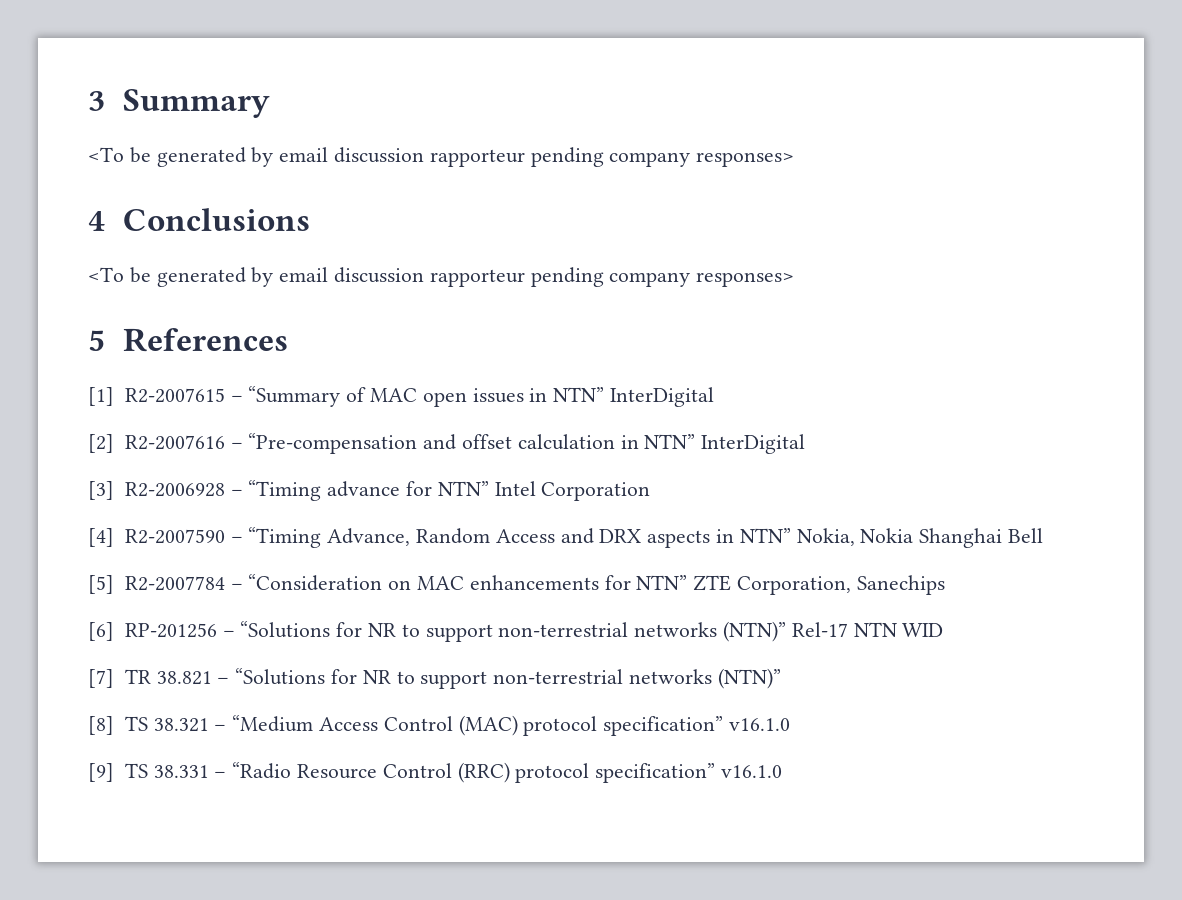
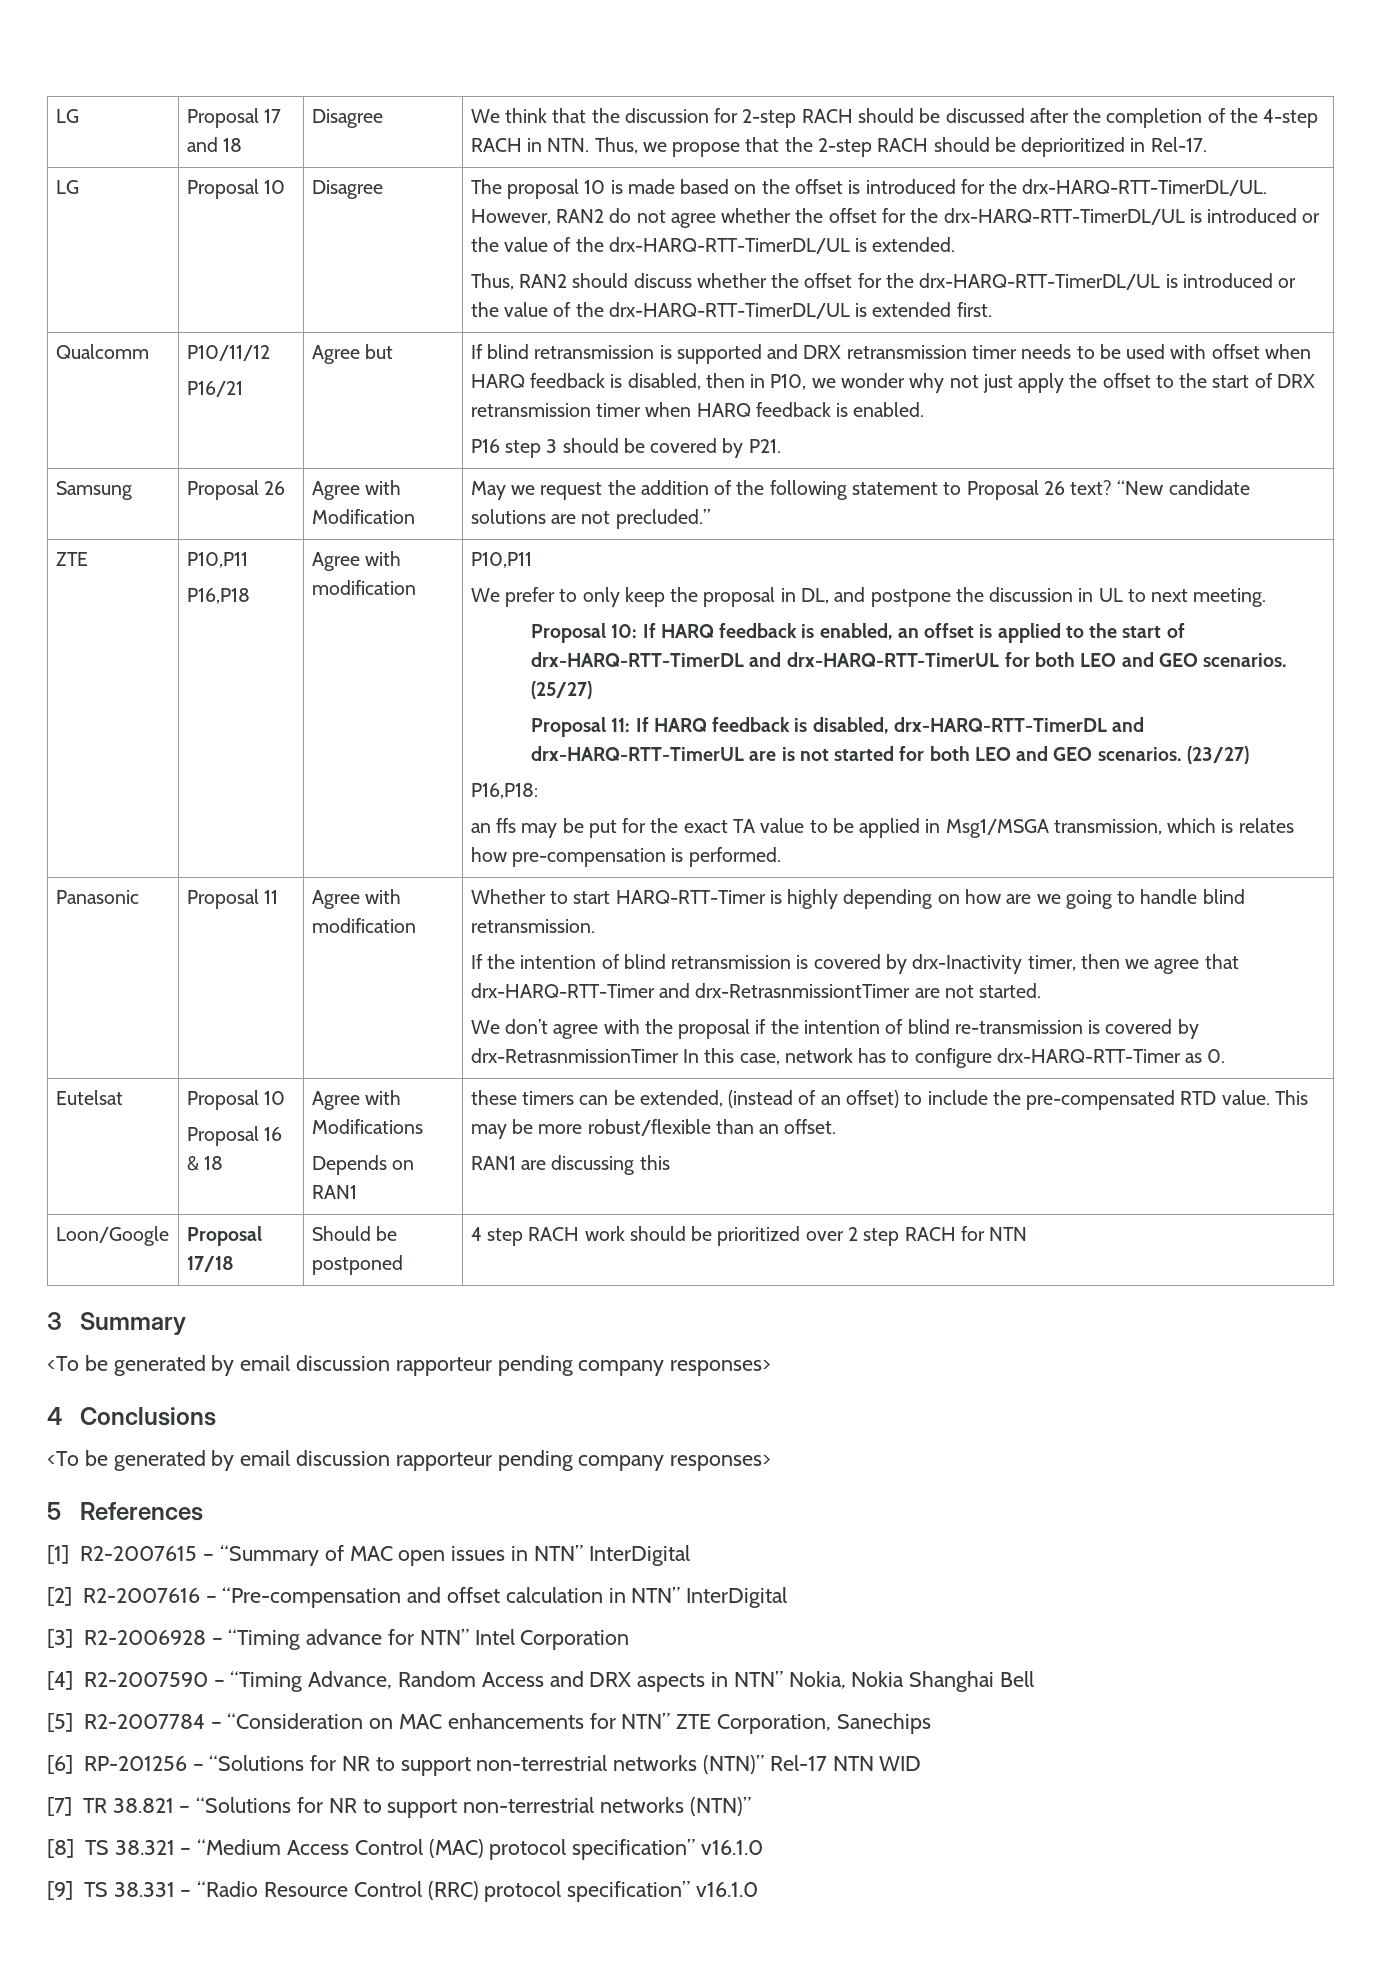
(88, 101) none -> [55,109,79,123] [186,108,282,128] [186,137,243,152] [311,109,383,128] [470,108,1319,128] [470,137,1207,157] [55,180,79,194] [186,179,286,199] [311,180,383,199] [470,179,1268,199] [470,208,1321,228] [470,237,956,254] [470,273,1297,290] [470,302,992,319] [55,344,149,359] [186,345,270,361] [186,381,243,397] [311,344,394,364] [470,344,1311,364] [470,373,1315,393] [470,402,925,417] [470,438,781,458] [55,481,132,500] [186,480,286,500] [311,480,402,500] [311,509,415,524] [470,480,1250,500] [470,509,710,529] [55,552,88,566] [186,552,248,568] [186,588,250,604] [311,551,402,571] [311,580,416,595] [470,552,532,568] [470,587,1267,607] [531,623,1185,643] [531,652,1288,667] [531,681,593,699] [531,717,1145,737] [531,746,1249,764] [470,783,538,799] [470,818,1294,838] [470,847,781,867] [55,890,139,904] [186,889,279,909] [311,889,402,909] [311,918,416,933] [470,889,1245,909] [470,919,595,933] [470,954,1239,974] [470,983,1042,998] [470,1019,1199,1039] [470,1048,1226,1068] [55,1090,123,1105] [186,1090,286,1110] [186,1126,283,1146] [186,1156,224,1171] [311,1090,402,1110] [311,1119,423,1134] [311,1155,415,1175] [311,1185,357,1199] [470,1090,1308,1110] [470,1119,837,1139] [470,1155,670,1175] [55,1226,169,1246] [186,1226,262,1246] [186,1256,234,1272] [311,1226,398,1241] [311,1255,403,1275] [470,1226,1028,1246] LG | Proposal 17 and 18 | Disagree | We think that the discussion for 2-step RACH should be discussed after the completion of the 4-step RACH in NTN. Thus, we propose that the 2-step RACH should be deprioritized in Rel-17. // LG | Proposal 10 | Disagree | The proposal 10 is made based on the offset is introduced for the drx-HARQ-RTT-TimerDL/UL. However, RAN2 do not agree whether the offset for the drx-HARQ-RTT-TimerDL/UL is introduced or the value of the drx-HARQ-RTT-TimerDL/UL is extended. // Thus, RAN2 should discuss whether the offset for the drx-HARQ-RTT-TimerDL/UL is introduced or the value of the drx-HARQ-RTT-TimerDL/UL is extended first. // Qualcomm | P10/11/12 // P16/21 | Agree but | If blind retransmission is supported and DRX retransmission timer needs to be used with offset when HARQ feedback is disabled, then in P10, we wonder why not just apply the offset to the start of DRX retransmission timer when HARQ feedback is enabled. // P16 step 3 should be covered by P21. // Samsung | Proposal 26 | Agree with Modification | May we request the addition of the following statement to Proposal 26 text? “New candidate solutions are not precluded.” // ZTE | P10,P11 // P16,P18 | Agree with modification | P10,P11 // We prefer to only keep the proposal in DL, and postpone the discussion in UL to next meeting. // Proposal 10: If HARQ feedback is enabled, an offset is applied to the start of drx-HARQ-RTT-TimerDL and drx-HARQ-RTT-TimerUL for both LEO and GEO scenarios. (25/27) // Proposal 11: If HARQ feedback is disabled, drx-HARQ-RTT-TimerDL and drx-HARQ-RTT-TimerUL are is not started for both LEO and GEO scenarios. (23/27) // P16,P18: // an ffs may be put for the exact TA value to be applied in Msg1/MSGA transmission, which is relates how pre-compensation is performed. // Panasonic | Proposal 11 | Agree with modification | Whether to start HARQ-RTT-Timer is highly depending on how are we going to handle blind retransmission. // If the intention of blind retransmission is covered by drx-Inactivity timer, then we agree that drx-HARQ-RTT-Timer and drx-RetrasnmissiontTimer are not started. // We don’t agree with the proposal if the intention of blind re-transmission is covered by drx-RetrasnmissionTimer In this case, network has to configure drx-HARQ-RTT-Timer as 0. // Eutelsat | Proposal 10 // Proposal 16 & 18 | Agree with Modifications // Depends on RAN1 | these timers can be extended, (instead of an offset) to include the pre-compensated RTD value. This may be more robust/flexible than an offset. // RAN1 are discussing this // Loon/Google | Proposal 17/18 | Should be postponed | 4 step RACH work should be prioritized over 2 step RACH for NTN //

